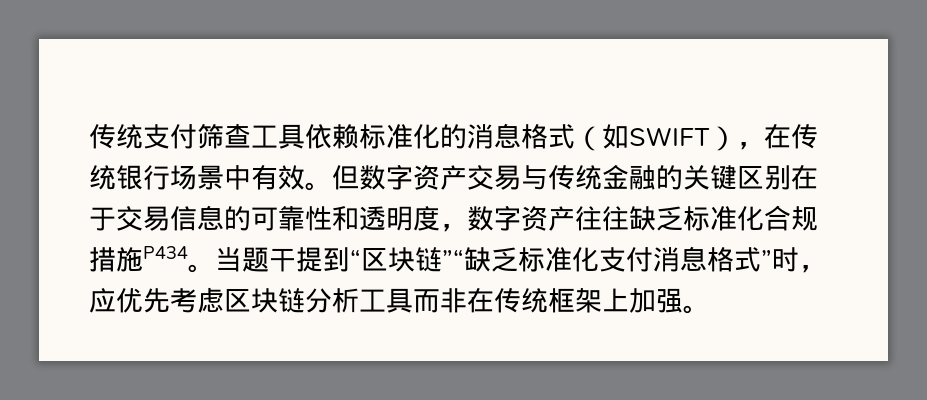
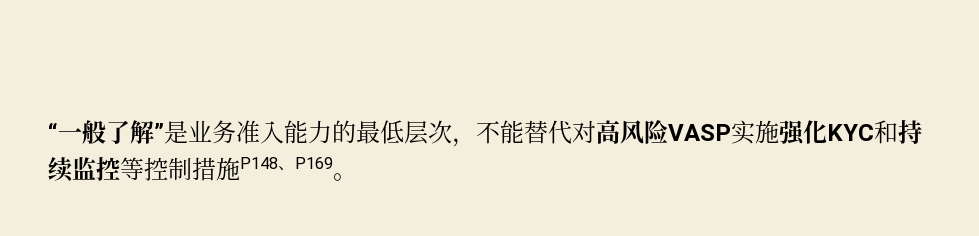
[89,123,818,151] [89,164,818,191] [89,205,818,232] [89,246,188,272] [188,246,826,273] [89,287,683,313] 传统支付筛查工具依赖标准化的消息格式（如SWIFT），在传统银行场景中有效。但数字资产交易与传统金融的关键区别在于交易信息的可靠性和透明度，数字资产往往缺乏标准化合规措施P434。当题干提到“区块链”“缺乏标准化支付消息格式”时，应优先考虑区块链分析工具而非在传统框架上加强 -> [48,120,922,147] [48,157,333,182] “一般了解”是业务准入能力的最低层次，不能替代对高风险VASP实施强化KYC和持续监控等控制措施P148、P169

